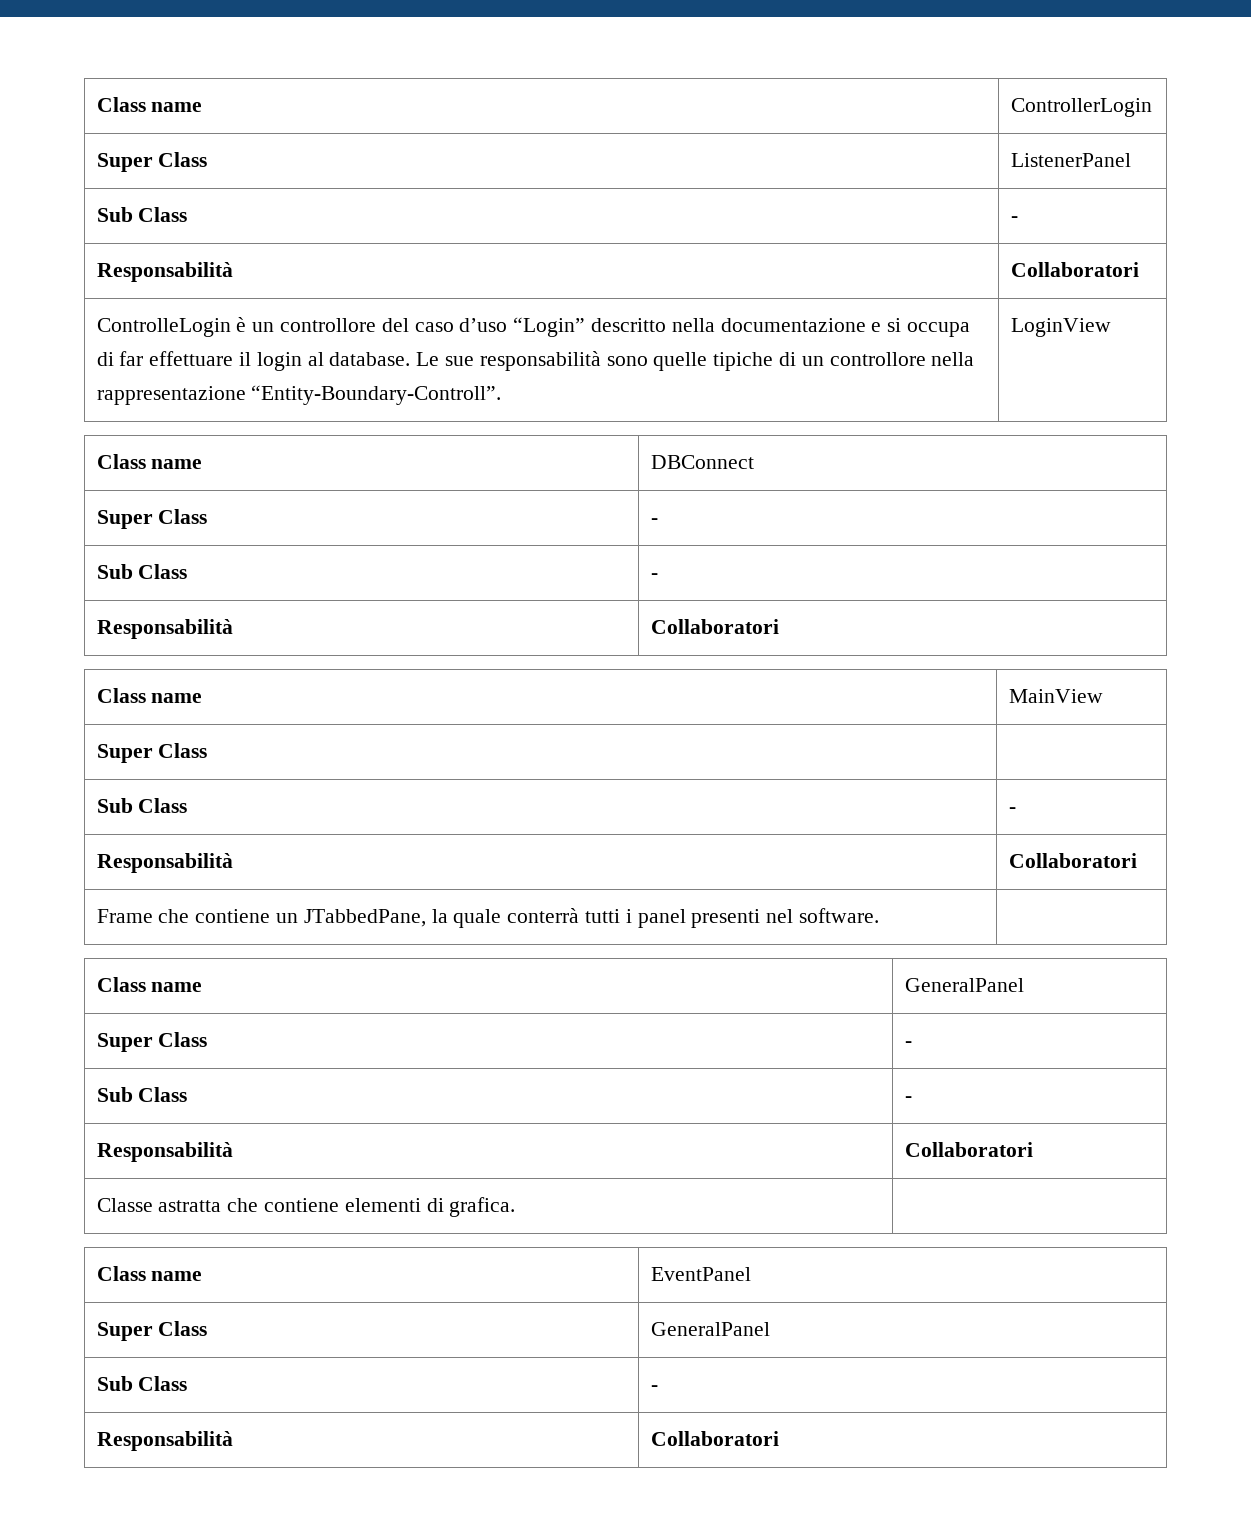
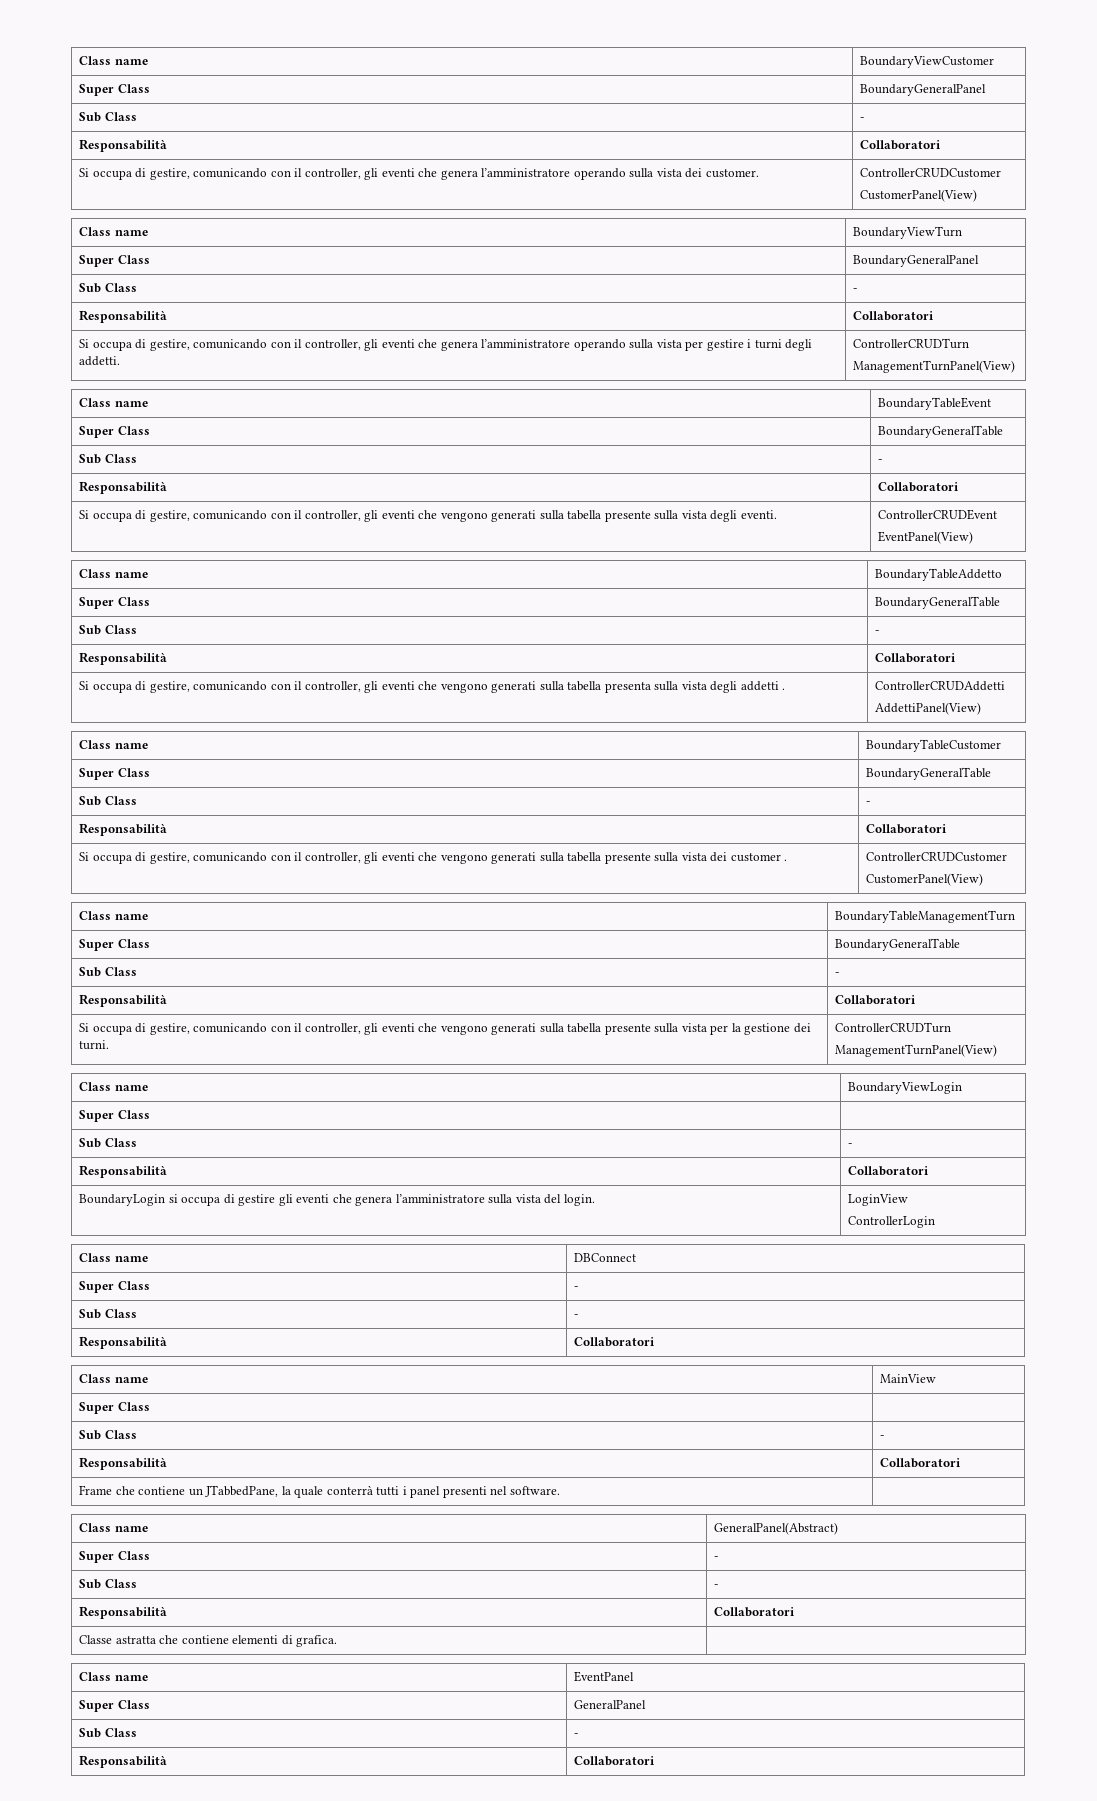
[96,97,203,112] [1010,98,1152,117] [96,152,208,172] [1010,153,1131,167] [96,207,188,222] [1010,216,1018,222] [96,262,233,282] [1010,262,1139,277] [96,317,970,337] [96,351,975,371] [96,385,502,405] Class name | ControllerLogin // Super Class | ListenerPanel // Sub Class | - // Responsabilità | Collaboratori // ControlleLogin è un controllore del caso d’uso “Login” descritto nella documentazione e si occupa di far effettuare il login al database. Le sue responsabilità sono quelle tipiche di un controllore nella rappresentazione “Entity-Boundary-Controll”. -> [79,56,148,65] [860,56,995,68] [79,84,150,96] [860,84,987,96] [79,112,137,122] [860,117,865,121] [79,139,168,152] [860,140,942,150] [79,168,759,180] [860,168,1002,178] [860,189,978,202] [79,227,148,236] [853,226,963,239] [79,255,150,267] [853,255,980,267] [79,283,137,293] [853,288,858,292] [79,310,168,323] [853,311,935,321] [79,339,813,351] [79,356,121,366] [853,338,970,349] [853,360,1016,373] [79,398,148,407] [878,397,992,410] [79,426,150,438] [878,425,1004,438] [79,454,137,464] [878,459,883,463] [79,481,168,494] [878,482,960,492] [79,510,777,522] [878,509,998,520] [878,531,974,544] [79,569,148,578] [875,568,1003,581] [79,597,150,609] [875,596,1001,609] [79,625,137,635] [875,630,880,634] [79,652,168,665] [875,653,957,663] [79,681,786,693] [875,681,1006,691] [875,702,982,715] [79,740,148,749] [866,739,1002,752] [79,768,150,780] [866,767,992,780] [79,796,137,806] [866,801,871,805] [79,823,168,836] [866,824,948,834] [79,852,788,864] [866,852,1008,862] [866,873,984,886] [79,911,148,920] [835,910,1016,923] [79,939,150,951] [835,938,961,951] [79,967,137,977] [835,972,840,976] [79,994,168,1007] [835,995,917,1005] [79,1023,811,1035] [79,1040,110,1050] [835,1022,952,1033] [835,1044,998,1057] [79,1082,148,1091] [848,1082,963,1094] [79,1110,150,1122] [79,1138,137,1148] [848,1143,853,1147] [79,1165,168,1178] [848,1166,930,1176] [79,1194,595,1206] Class name | BoundaryViewCustomer // Super Class | BoundaryGeneralPanel // Sub Class | - // Responsabilità | Collaboratori // Si occupa di gestire, comunicando con il controller, gli eventi che genera l’amministratore operando sulla vista dei customer. | ControllerCRUDCustomer // CustomerPanel(View) // Class name | BoundaryViewTurn // Super Class | BoundaryGeneralPanel // Sub Class | - // Responsabilità | Collaboratori // Si occupa di gestire, comunicando con il controller, gli eventi che genera l’amministratore operando sulla vista per gestire i turni degli addetti. | ControllerCRUDTurn // ManagementTurnPanel(View) // Class name | BoundaryTableEvent // Super Class | BoundaryGeneralTable // Sub Class | - // Responsabilità | Collaboratori // Si occupa di gestire, comunicando con il controller, gli eventi che vengono generati sulla tabella presente sulla vista degli eventi. | ControllerCRUDEvent // EventPanel(View) // Class name | BoundaryTableAddetto // Super Class | BoundaryGeneralTable // Sub Class | - // Responsabilità | Collaboratori // Si occupa di gestire, comunicando con il controller, gli eventi che vengono generati sulla tabella presenta sulla vista degli addetti . | ControllerCRUDAddetti // AddettiPanel(View) // Class name | BoundaryTableCustomer // Super Class | BoundaryGeneralTable // Sub Class | - // Responsabilità | Collaboratori // Si occupa di gestire, comunicando con il controller, gli eventi che vengono generati sulla tabella presente sulla vista dei customer . | ControllerCRUDCustomer // CustomerPanel(View) // Class name | BoundaryTableManagementTurn // Super Class | BoundaryGeneralTable // Sub Class | - // Responsabilità | Collaboratori // Si occupa di gestire, comunicando con il controller, gli eventi che vengono generati sulla tabella presente sulla vista per la gestione dei turni. | ControllerCRUDTurn // ManagementTurnPanel(View) // Class name | BoundaryViewLogin // Super Class | // Sub Class | - // Responsabilità | Collaboratori // BoundaryLogin si occupa di gestire gli eventi che genera l’amministratore sulla vista del login.
(1111, 327) none -> [848,1216,936,1228] // ControllerLogin
[904,978,1024,992] GeneralPanel -> [714,1522,839,1535] GeneralPanel(Abstract)

